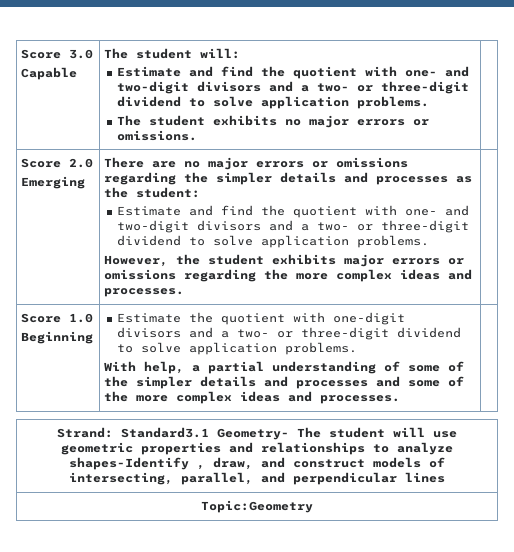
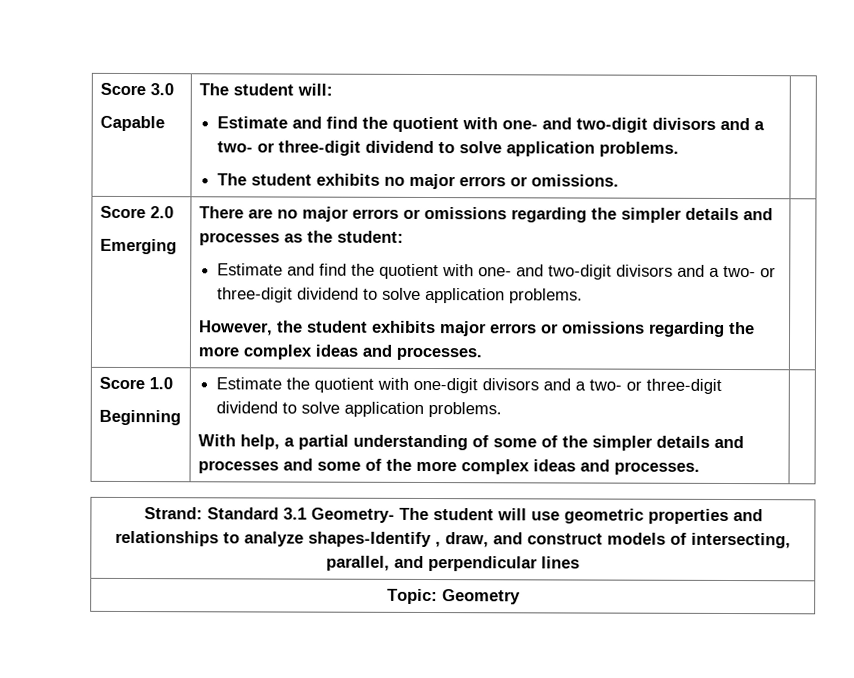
[121,427,209,438] Standard3.1 -> [206,507,307,520] Standard 3.1
[201,500,313,513] Topic:Geometry -> [386,588,521,605] Topic: Geometry

